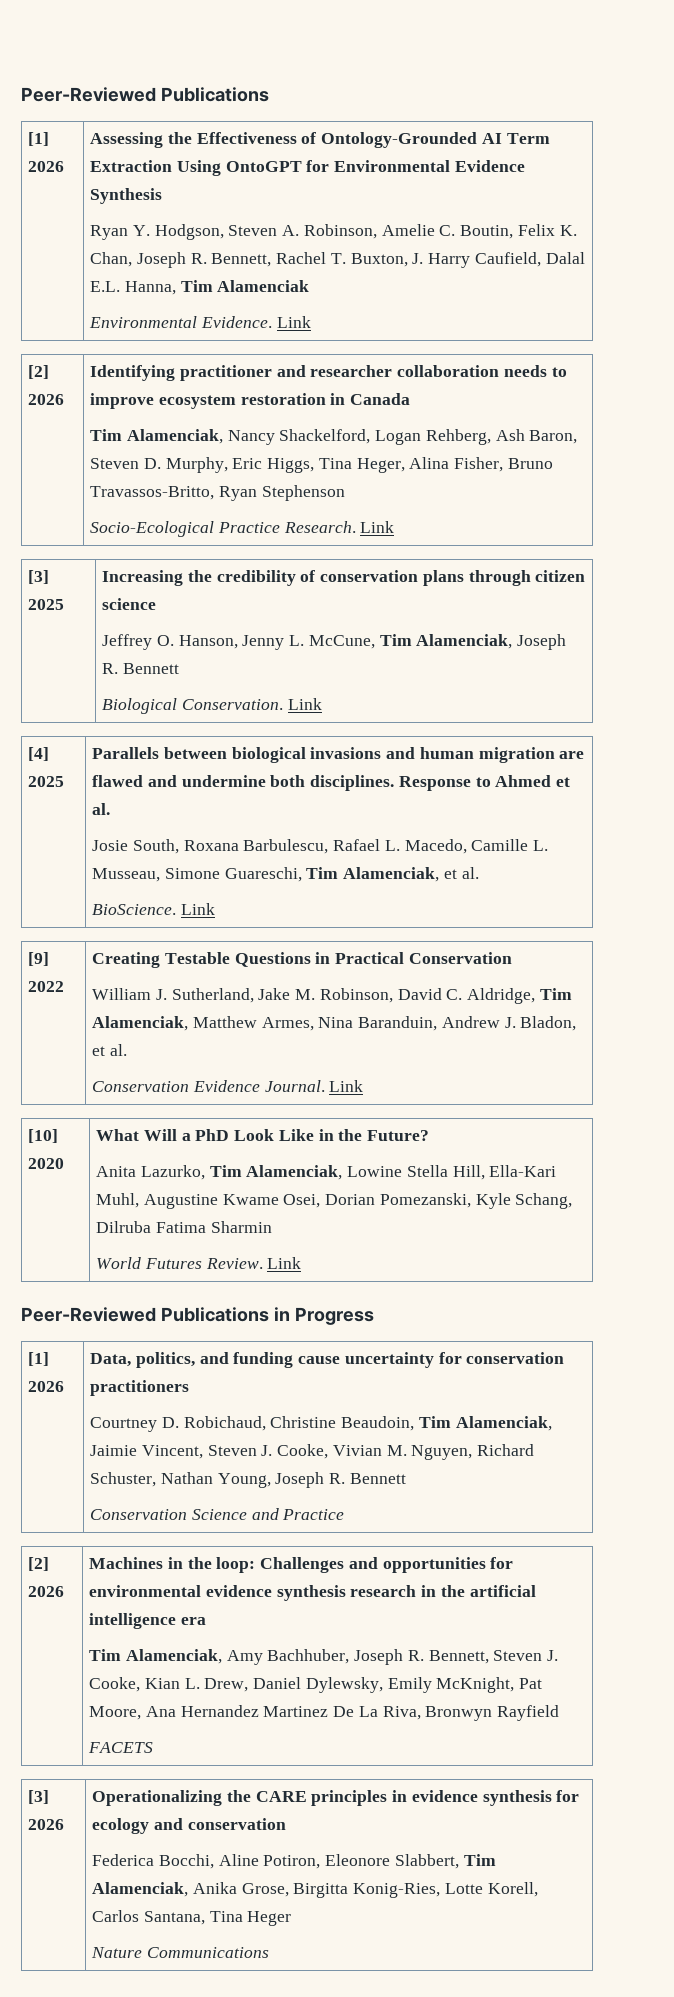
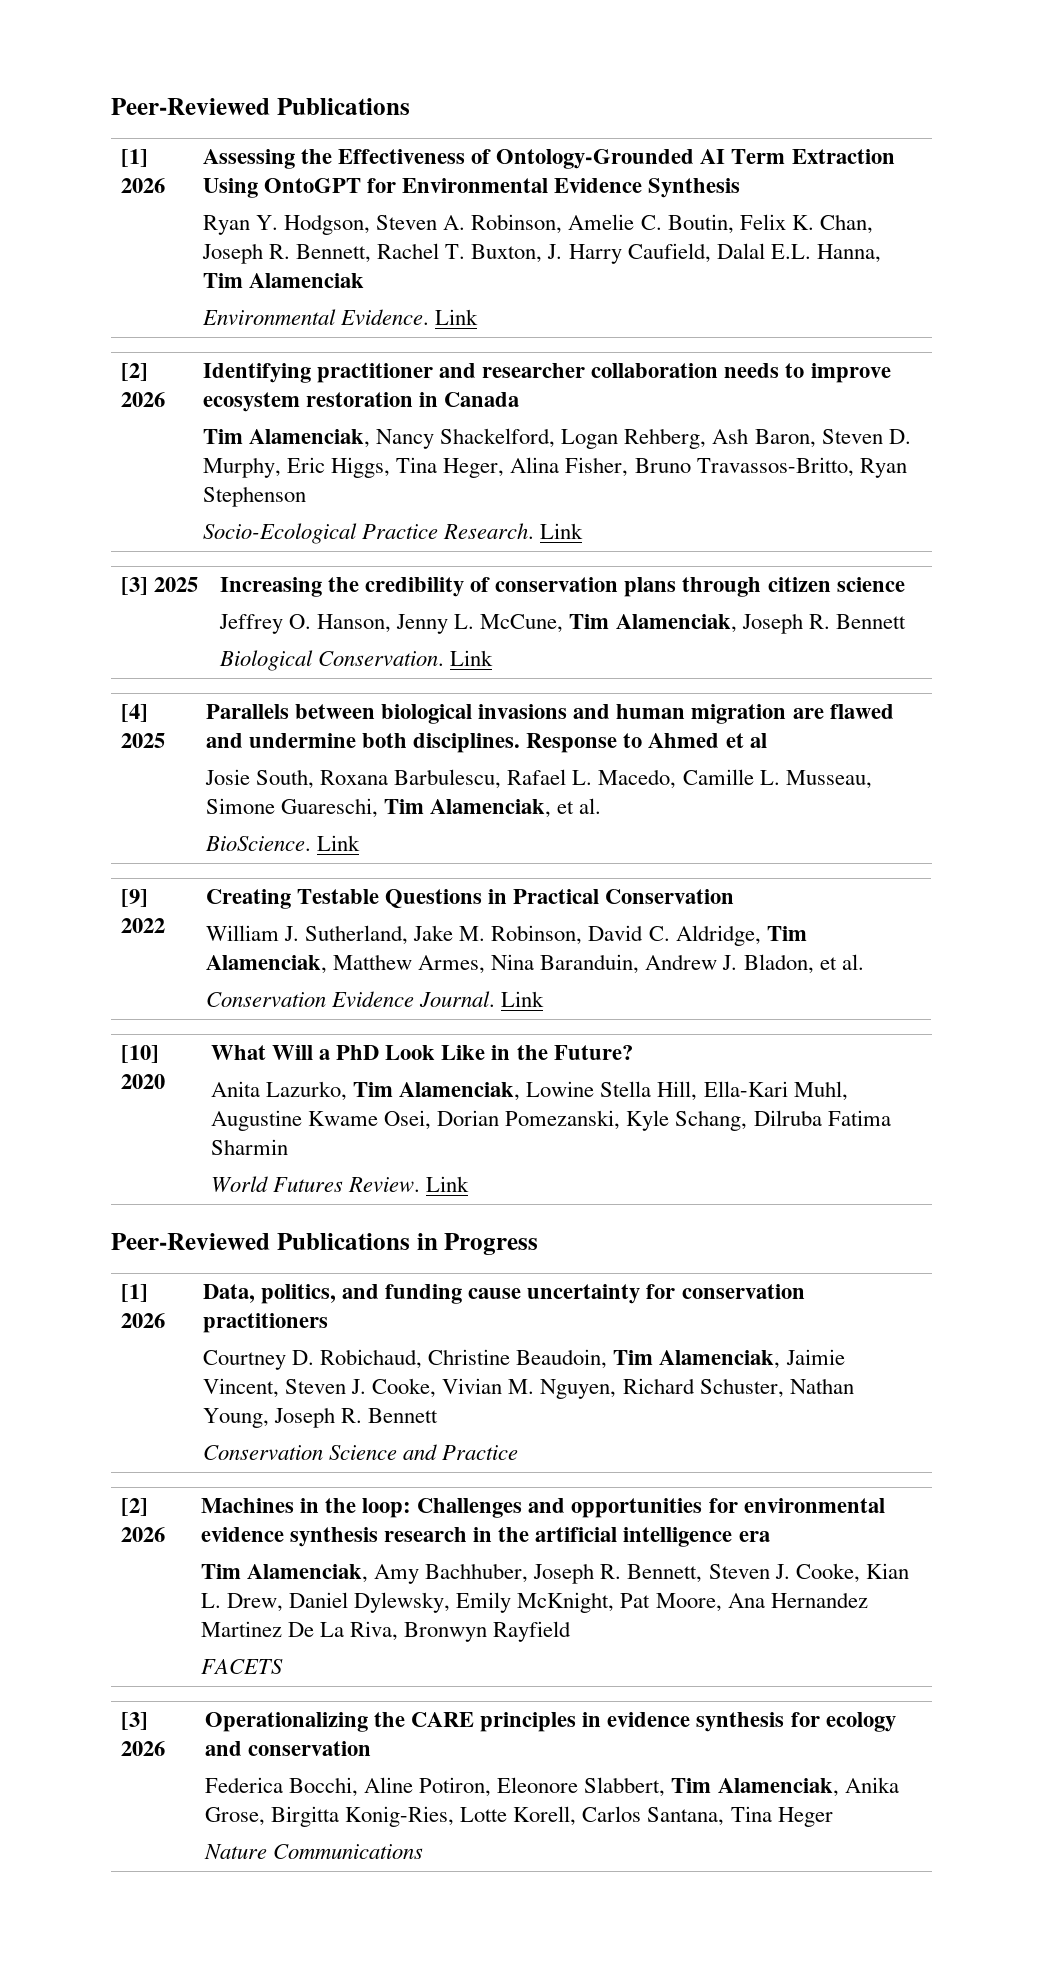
[92,803,111,815] al. -> [749,733,767,748] al

